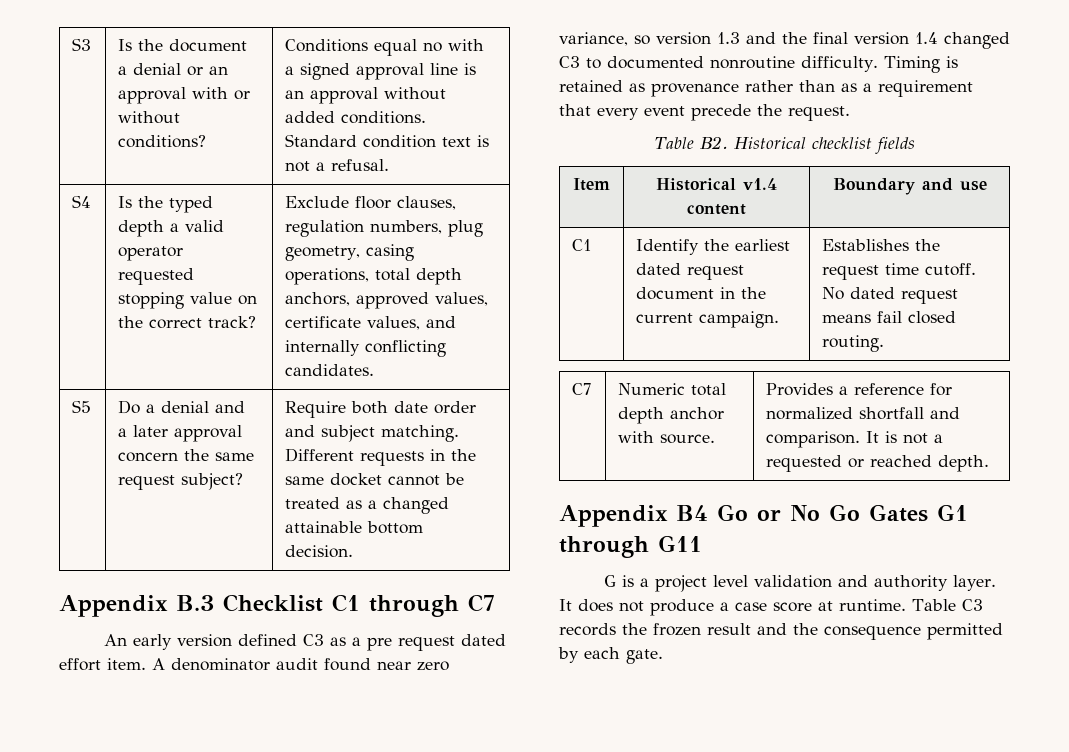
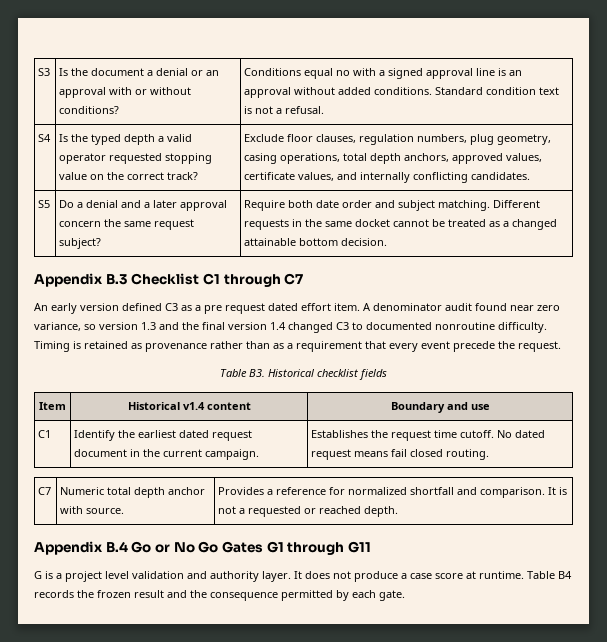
[699,136,728,149] B2. -> [249,369,265,377] B3.
[676,505,708,521] B4 -> [105,541,128,553] B.4
[961,599,983,611] C3 -> [558,571,572,579] B4

